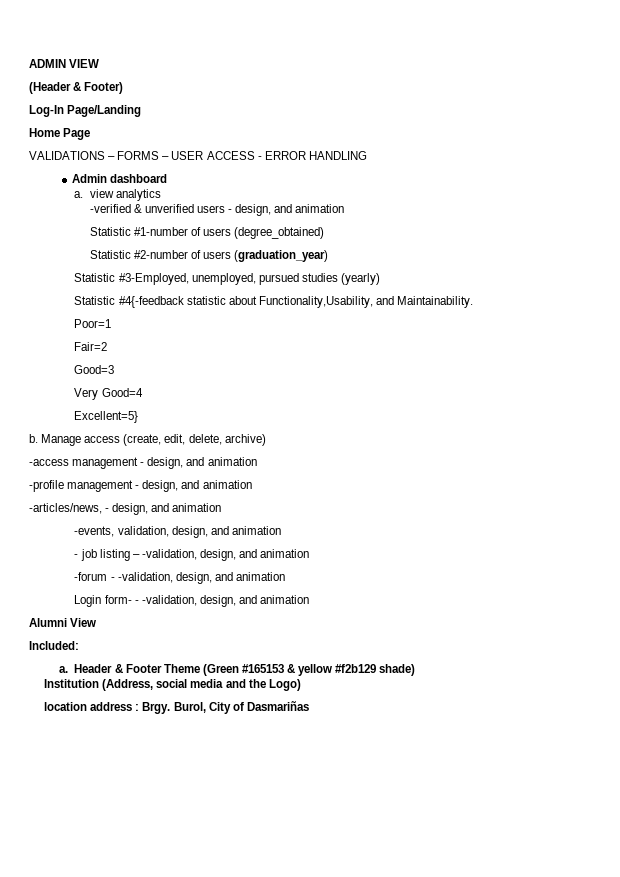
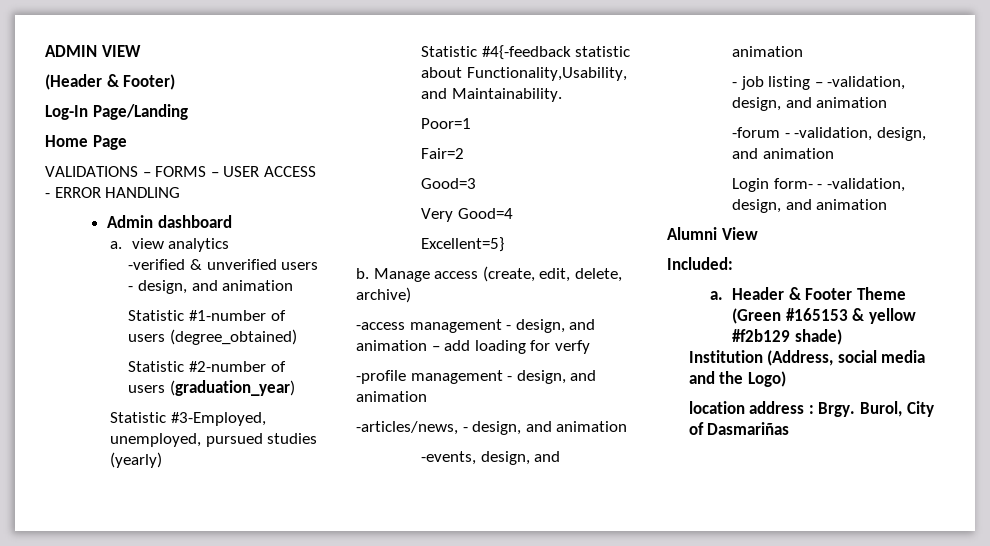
(257, 461) none -> [431,340,590,354] – add loading for verfy
[117,526,169,537] validation, -> (477, 458) none

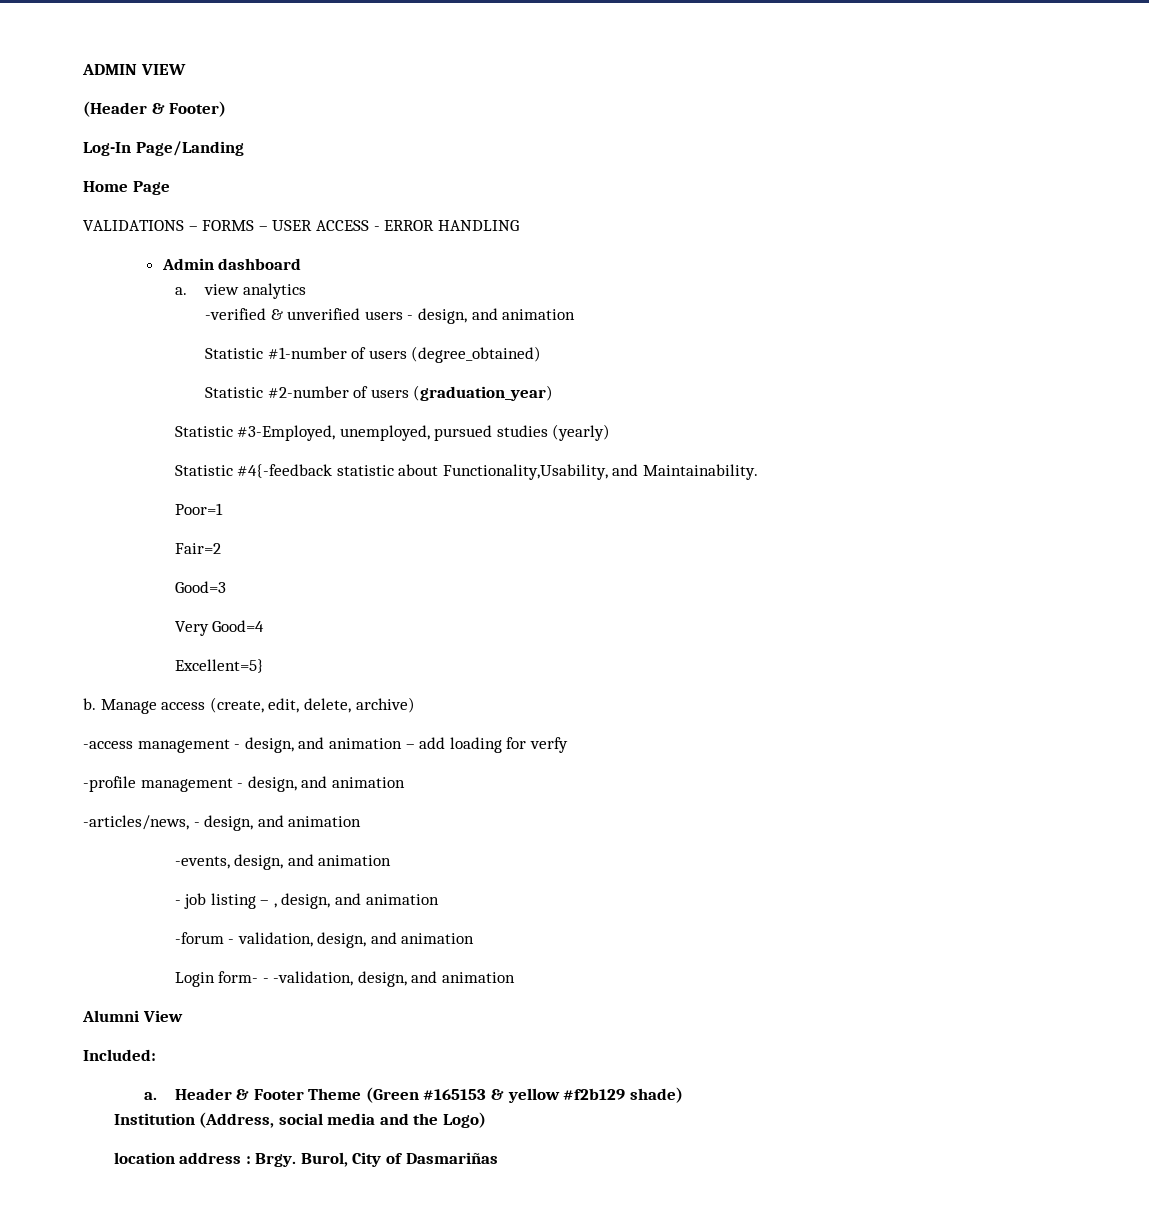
[827,76,906,90] -validation, -> [273,903,277,908] ,
[794,127,873,141] -validation, -> [237,932,313,947] validation,

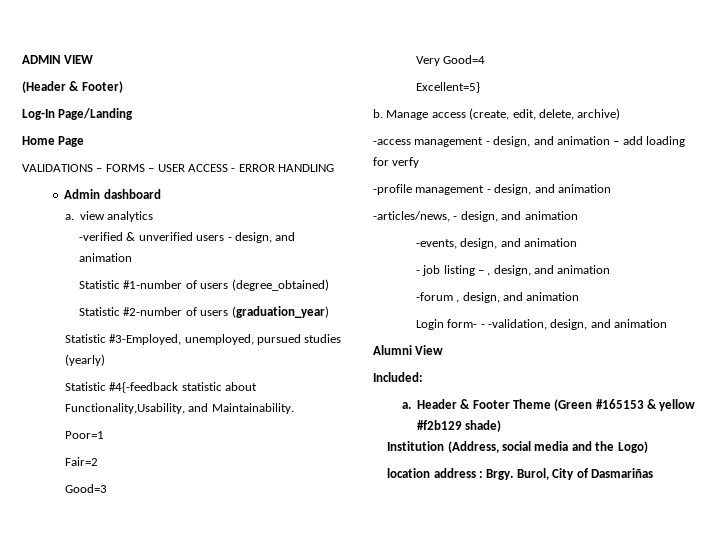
[228,932,313,947] - validation, -> [456,300,460,303] ,

